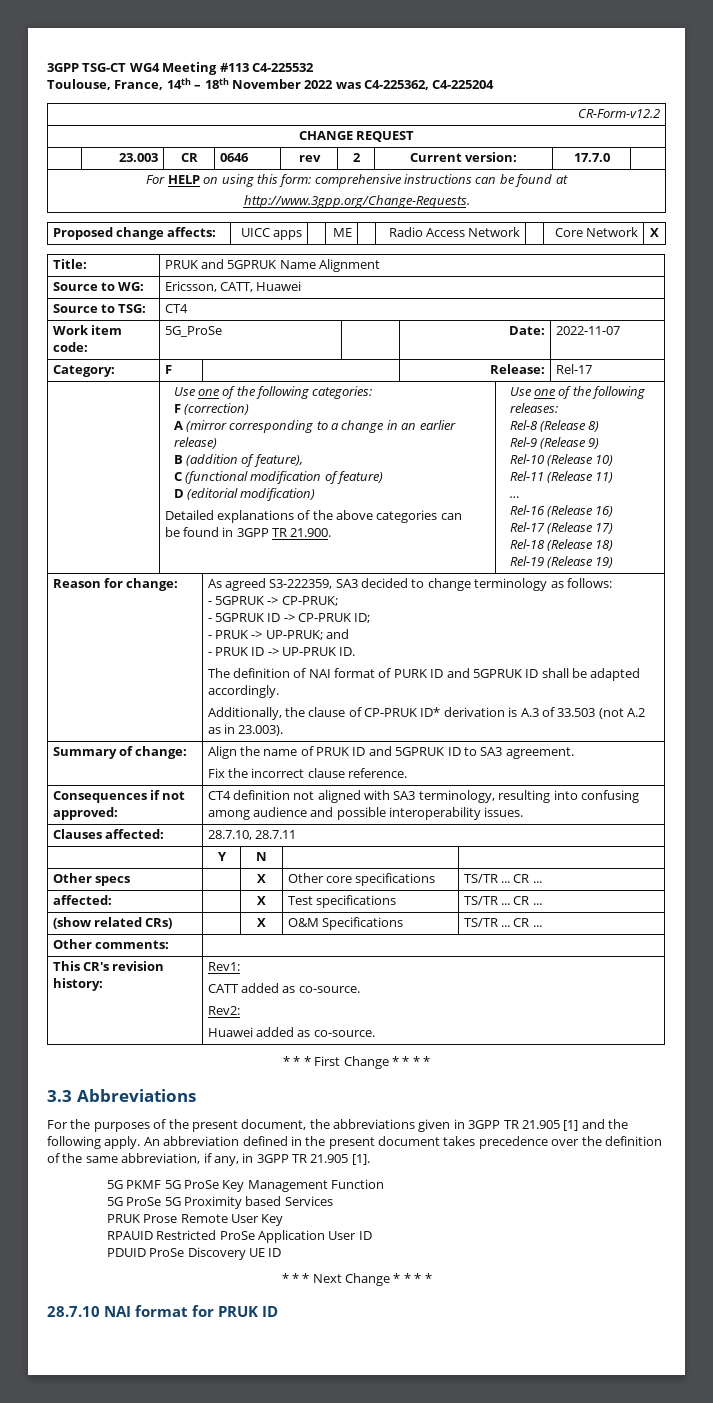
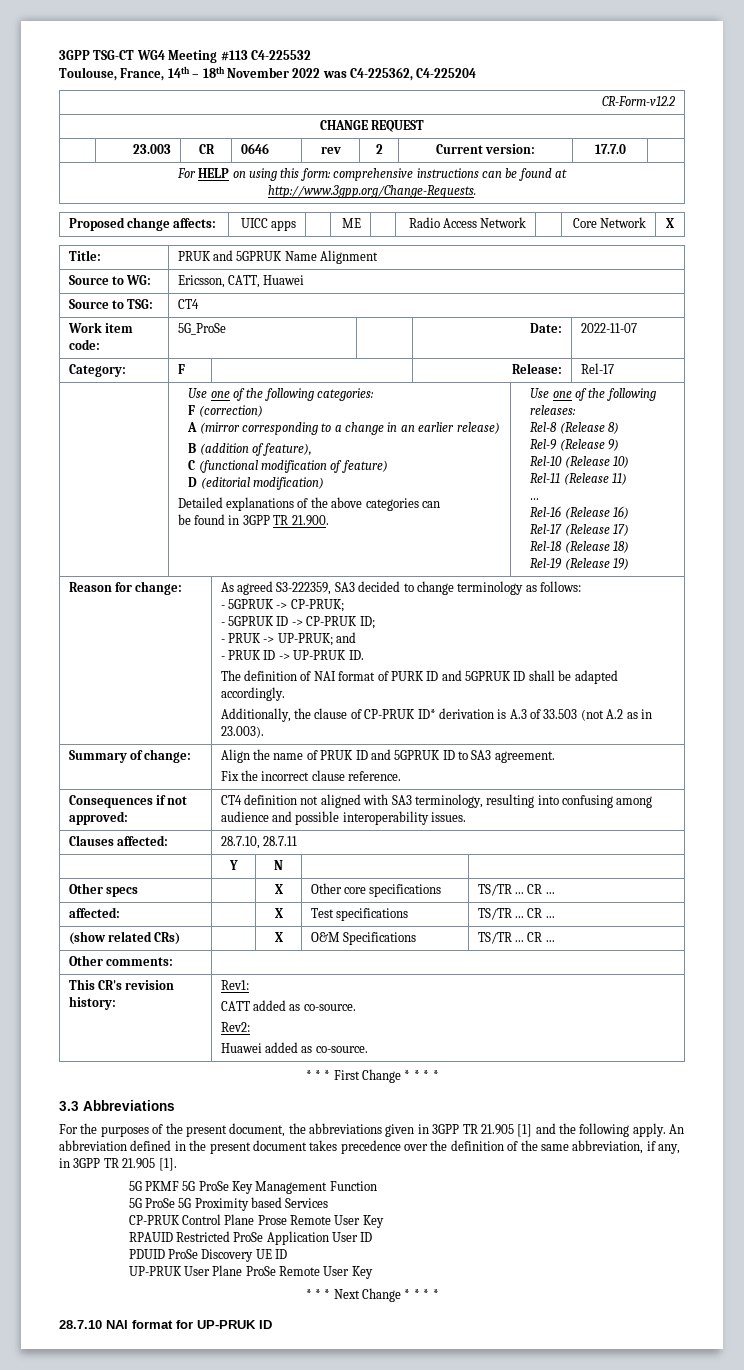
[106,1214,140,1223] PRUK -> [128,1214,255,1225] CP-PRUK Control Plane
(282, 1252) none -> [128,1265,373,1279] // UP-PRUK User Plane ProSe Remote User Key
[218,1306,258,1317] PRUK -> [197,1320,256,1329] UP-PRUK

